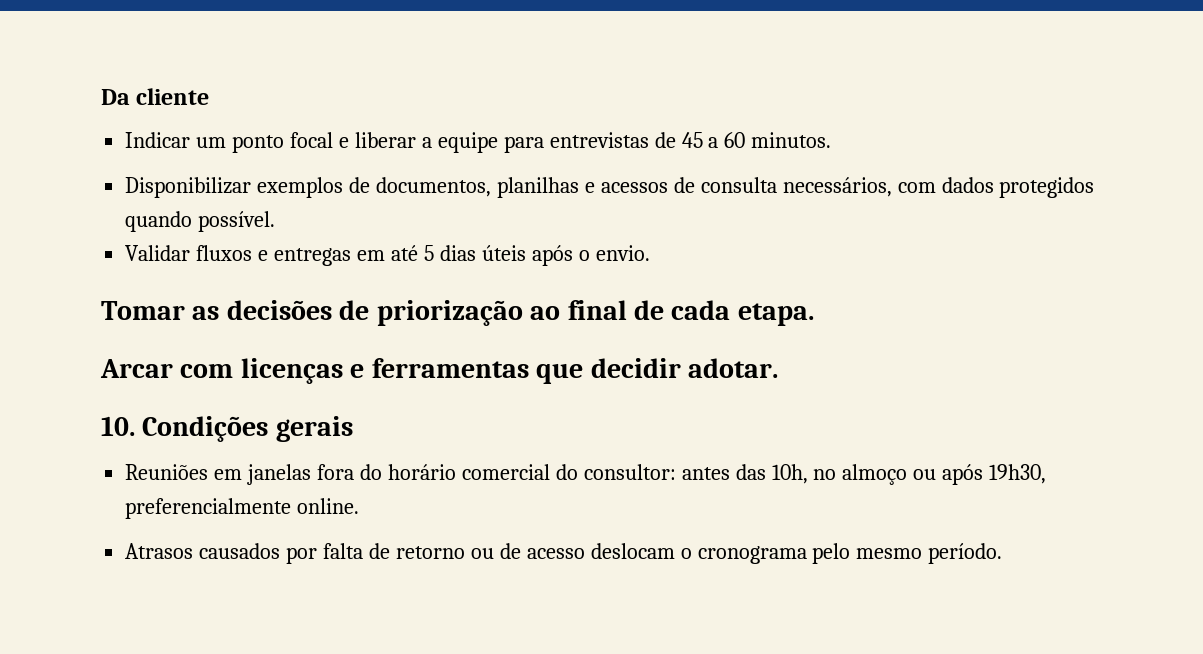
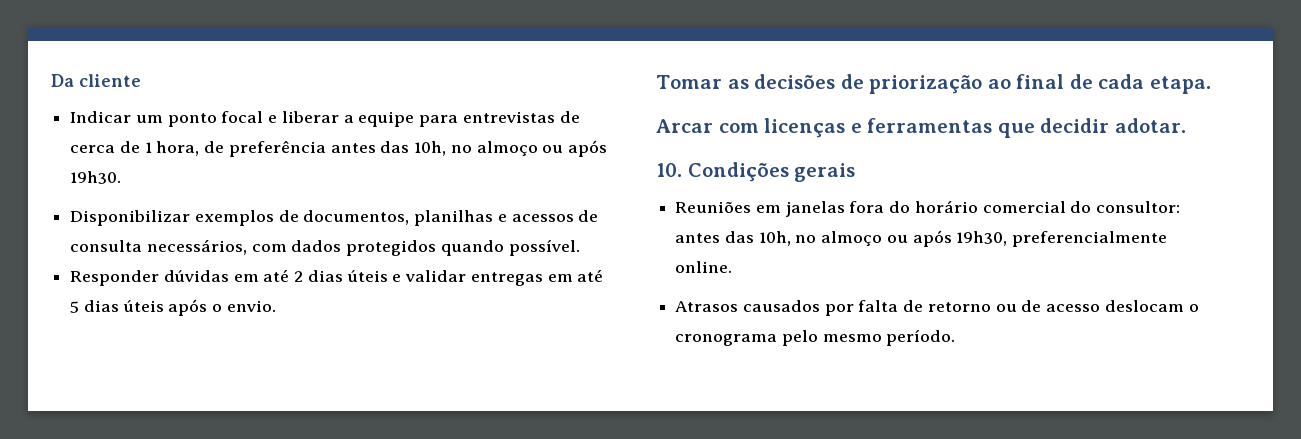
[681,132,832,148] 45 a 60 minutos. -> [70,140,607,157] [70,171,122,184] cerca de 1 hora, de preferência antes das 10h, no almoço ou após 19h30.
[125,245,269,261] Validar fluxos e -> [70,269,467,286] Responder dúvidas em até 2 dias úteis e validar

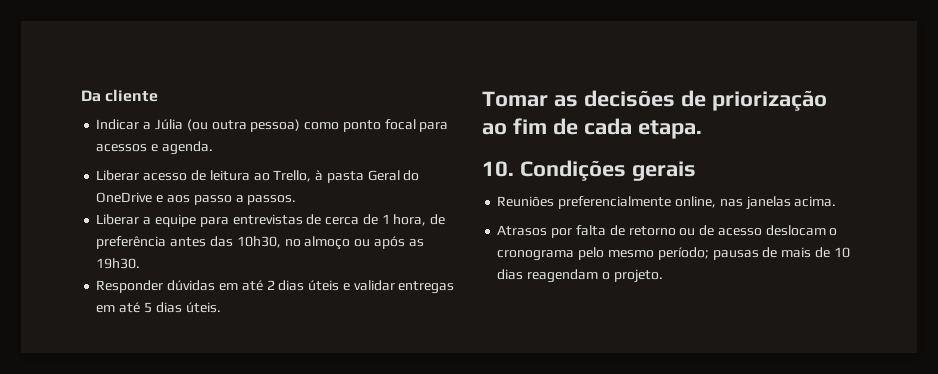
[135,111,339,127] um ponto focal e liberar -> [143,119,449,132] [96,141,213,155] [96,170,420,183] [96,192,297,205] [96,214,140,225] a Júlia (ou outra pessoa) como ponto focal para acessos e agenda. // Liberar acesso de leitura ao Trello, à pasta Geral do OneDrive e aos passo a passos. // Liberar
[414,140,607,157] 10h, no almoço ou após -> [236,236,424,250] 10h30, no almoço ou após as
[70,210,599,226] [70,239,580,256] // Disponibilizar exemplos de documentos, planilhas e acessos de consulta necessários, com dados protegidos quando possível. -> (141, 263) none
[122,299,276,316] úteis após o envio. -> [185,302,221,313] úteis.
[1016,74,1065,89] final -> [512,118,547,134] fim
[656,118,1186,138] [656,162,856,182] [675,200,1181,217] [675,230,1168,247] [675,261,733,273] Arcar com licenças e ferramentas que decidir adotar. // 10. Condições gerais // Reuniões em janelas fora do horário comercial do consultor: antes das 10h, no almoço ou após 19h30, preferencialmente online. -> [482,160,696,181] [497,196,837,210] 10. Condições gerais // Reuniões preferencialmente online, nas janelas acima.
[742,300,820,312] causados -> (548, 230) none
[886,329,956,346] período. -> [657,247,850,260] [497,269,663,283] período; pausas de mais de 10 dias reagendam o projeto.

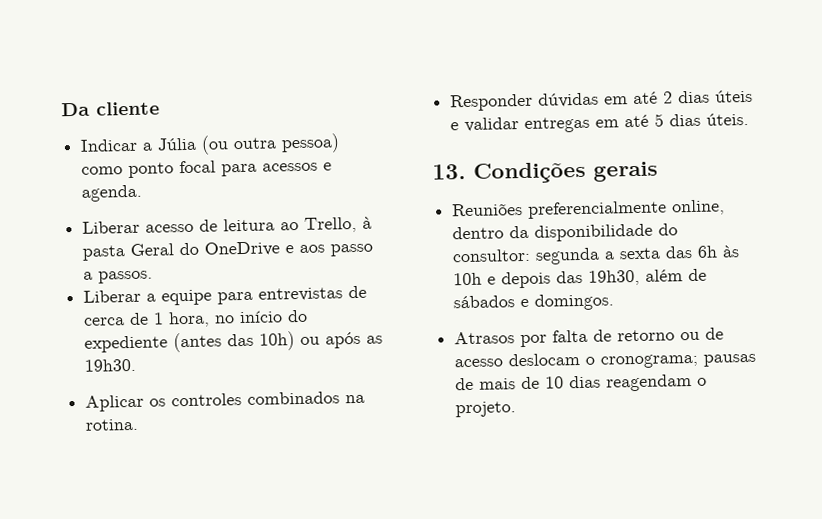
[430,214,446,225] [96,236,424,250] [96,258,141,269] de preferência antes das 10h30, no almoço ou após as 19h30. -> [214,309,309,324] [84,331,384,353] [84,358,137,372] [85,391,366,412] [85,418,139,431] no início do expediente (antes das 10h) ou após as 19h30. // Aplicar os controles combinados na rotina.
[482,90,827,111] [482,118,702,139] [482,161,514,177] Tomar as decisões de priorização ao fim de cada etapa. // 10. -> [432,164,466,180] 13.
[719,196,837,210] nas janelas acima. -> [452,223,679,242] [452,245,741,265] [453,268,708,289] [453,293,615,311] dentro da disponibilidade do consultor: segunda a sexta das 6h às 10h e depois das 19h30, além de sábados e domingos.
[497,247,709,261] cronograma pelo mesmo período; -> [600,353,699,369] cronograma;

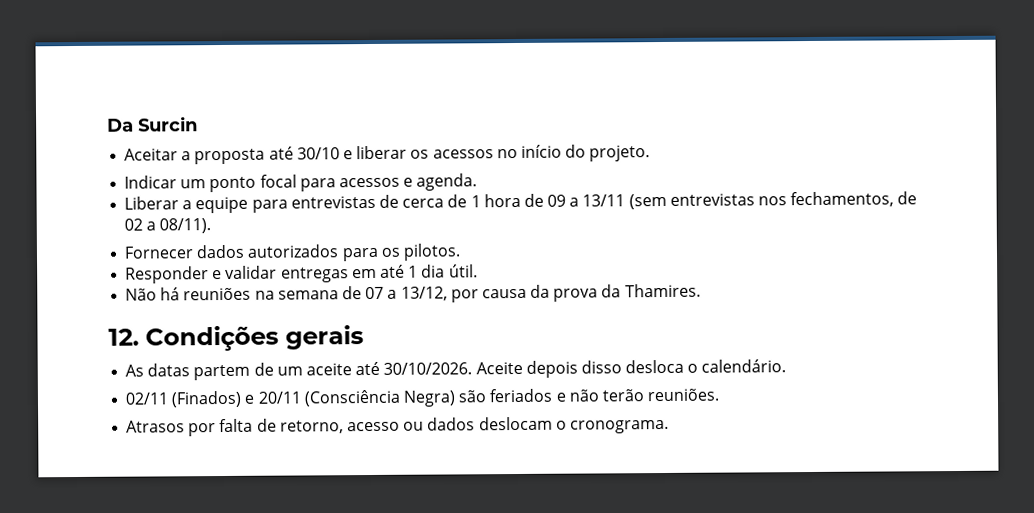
[96,101,160,116] [80,133,341,155] [81,166,124,175] cliente // Indicar a Júlia (ou outra pessoa) como -> [138,116,198,132] [124,144,651,165] [124,175,207,189] Surcin // Aceitar a proposta até 30/10 e liberar os acessos no início do projeto. // Indicar um
[82,216,373,234] [82,241,374,261] [83,270,154,284] // Liberar acesso de leitura ao Trello, à pasta Geral do OneDrive e aos passo a passos. -> (478, 182) none
[168,309,309,328] [84,331,384,353] [84,358,137,372] [85,391,366,412] [85,418,139,431] [450,89,754,112] hora, no início do expediente (antes das 10h) ou após as 19h30. // Aplicar os controles combinados na rotina. // Responder dúvidas em até 2 dias úteis -> [483,191,918,210] [124,218,212,234] [124,243,461,262] [125,266,210,284] hora de 09 a 13/11 (sem entrevistas nos fechamentos, de 02 a 08/11). // Fornecer dados autorizados para os pilotos. // Responder
[654,112,750,127] [432,161,658,184] [452,199,726,219] [452,223,679,242] [452,245,741,265] [453,268,708,289] [453,293,615,311] [454,327,725,348] [454,352,757,369] [455,374,708,392] [455,401,517,418] 5 dias úteis. // 13. Condições gerais // Reuniões preferencialmente online, dentro da disponibilidade do consultor: segunda a sexta das 6h às 10h e depois das 19h30, além de sábados e domingos. // Atrasos por falta de retorno ou de acesso deslocam o cronograma; pausas de mais de 10 dias reagendam o projeto. -> [408,264,478,278] [125,283,701,303] [108,325,364,352] [125,359,787,381] [125,388,720,408] [126,416,669,437] 1 dia útil. // Não há reuniões na semana de 07 a 13/12, por causa da prova da Thamires. // 12. Condições gerais // As datas partem de um aceite até 30/10/2026. Aceite depois disso desloca o calendário. // 02/11 (Finados) e 20/11 (Consciência Negra) são feriados e não terão reuniões. // Atrasos por falta de retorno, acesso ou dados deslocam o cronograma.

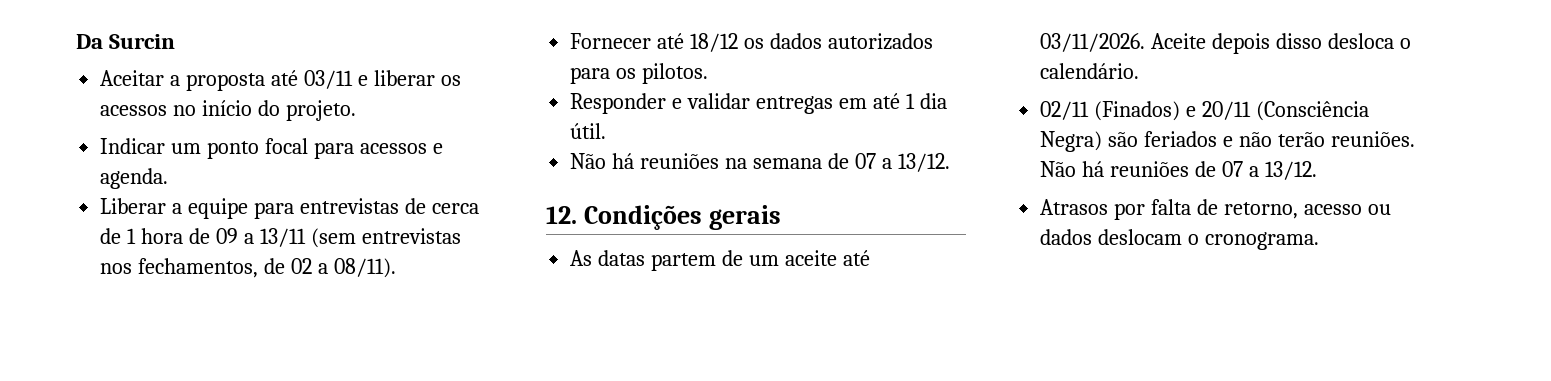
[296,147,340,160] 30/10 -> [303,70,353,89] 03/11
(195, 252) none -> [657,33,765,52] até 18/12 os
[400,283,701,303] 13/12, por causa da prova da Thamires. -> [897,153,950,172] 13/12.
[383,362,473,375] 30/10/2026. -> [1040,33,1146,52] 03/11/2026.
(720, 395) none -> [1040,161,1317,180] Não há reuniões de 07 a 13/12.

